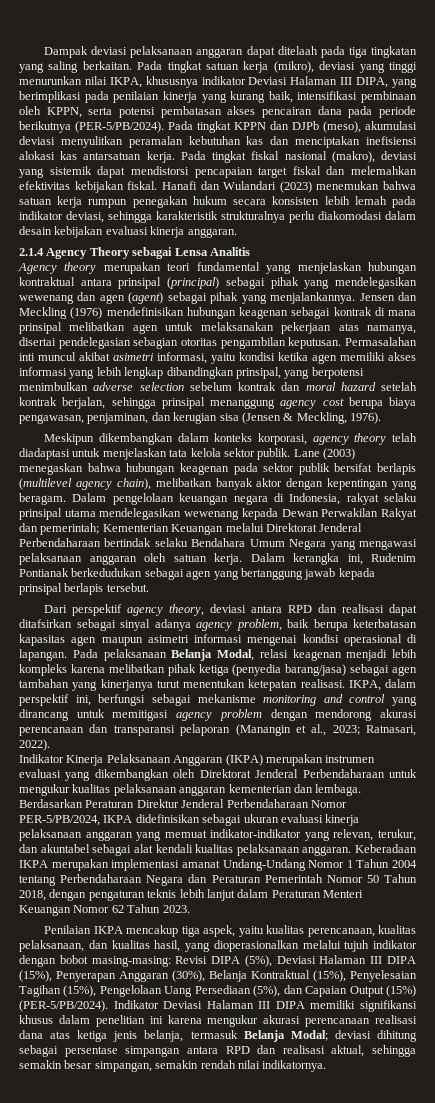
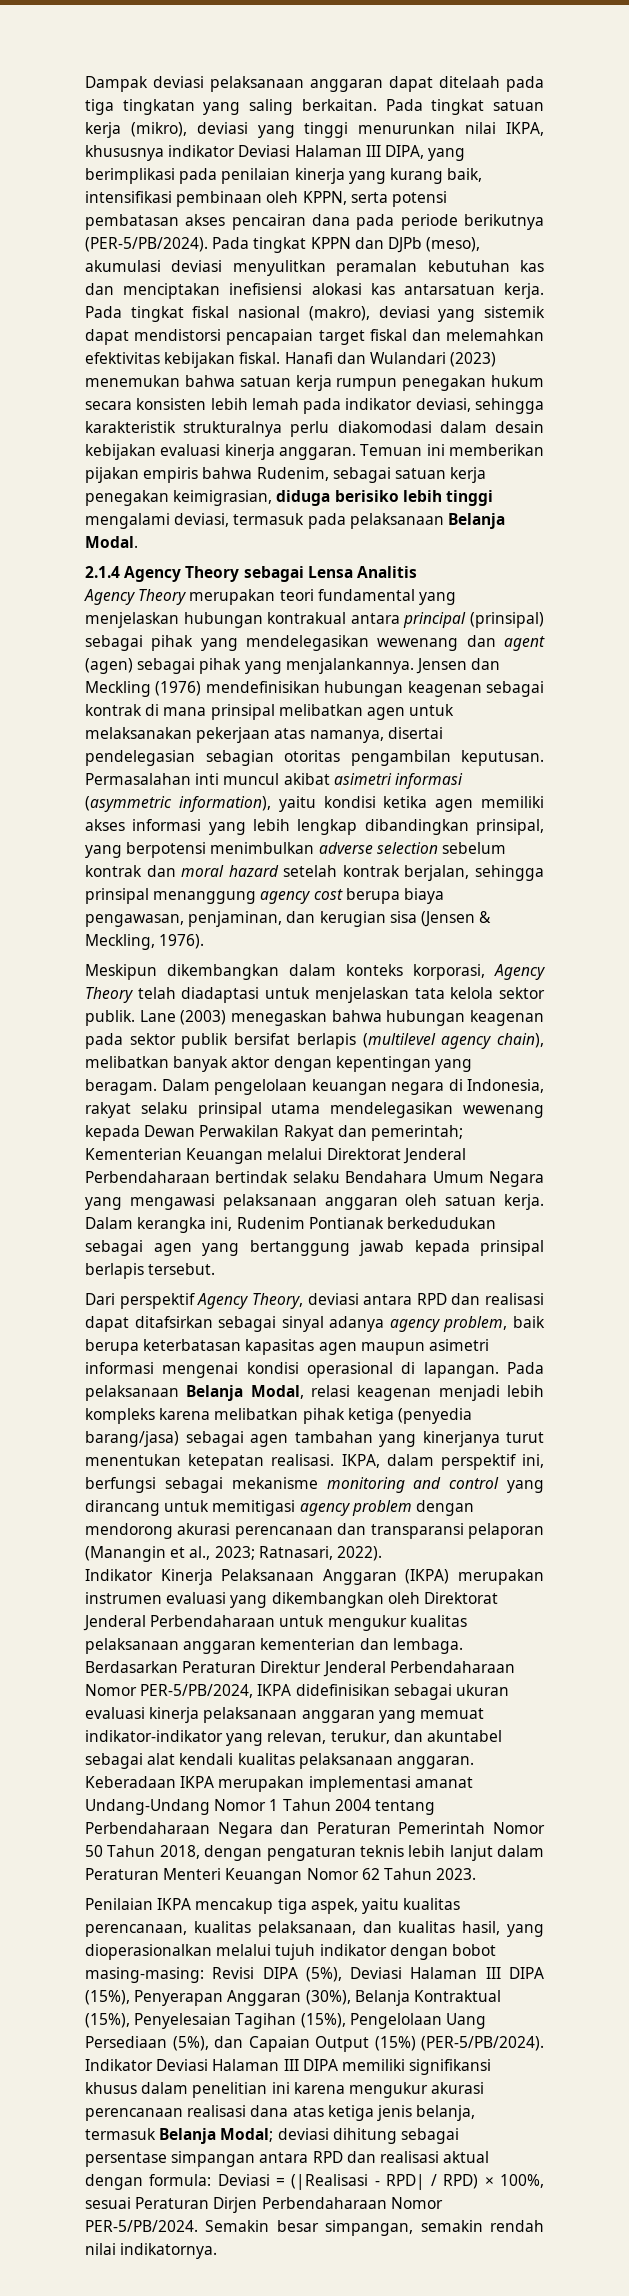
(237, 233) none -> [360,444,544,456] [85,467,487,483] [85,490,493,506] [85,513,505,529] [85,536,138,548] Temuan ini memberikan pijakan empiris bahwa Rudenim, sebagai satuan kerja penegakan keimigrasian, diduga berisiko lebih tinggi mengalami deviasi, termasuk pada pelaksanaan Belanja Modal.
[64,262,97,274] theory -> [138,589,187,605] Theory
[19,277,220,289] kontraktual antara prinsipal (principal) -> [267,612,544,628] kontrakual antara principal (prinsipal)
[99,292,164,304] agen (agent) -> [503,636,545,651] [85,658,133,674] agent (agen)
[157,352,207,364] informasi, -> [394,773,463,789] [85,796,271,812] informasi (asymmetric information),
[312,433,387,445] agency theory -> [494,964,545,980] [85,987,133,1003] Agency Theory
[127,604,205,616] agency theory, -> [197,1293,303,1309] Agency Theory,
[331,1045,416,1057] [19,1060,62,1069] aktual, sehingga semakin -> [443,2151,490,2163] [85,2174,545,2190] [85,2197,443,2213] [85,2220,270,2232] aktual dengan formula: Deviasi = (|Realisasi - RPD| / RPD) × 100%, sesuai Peraturan Dirjen Perbendaharaan Nomor PER-5/PB/2024. Semakin

